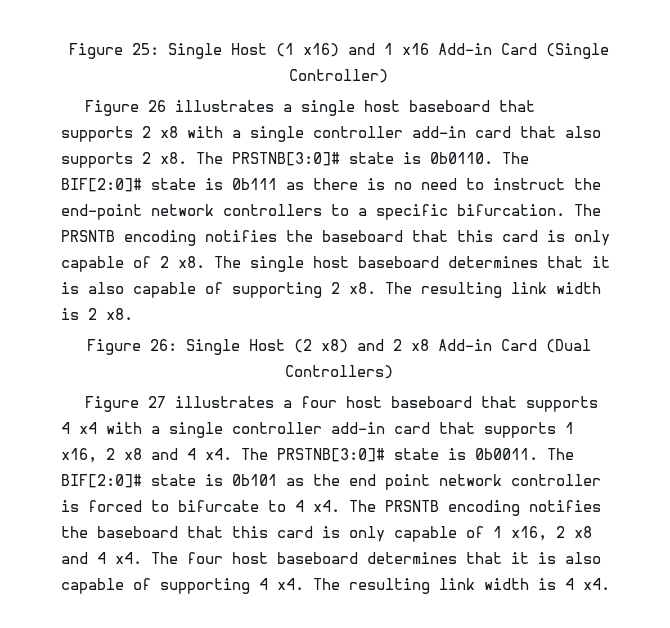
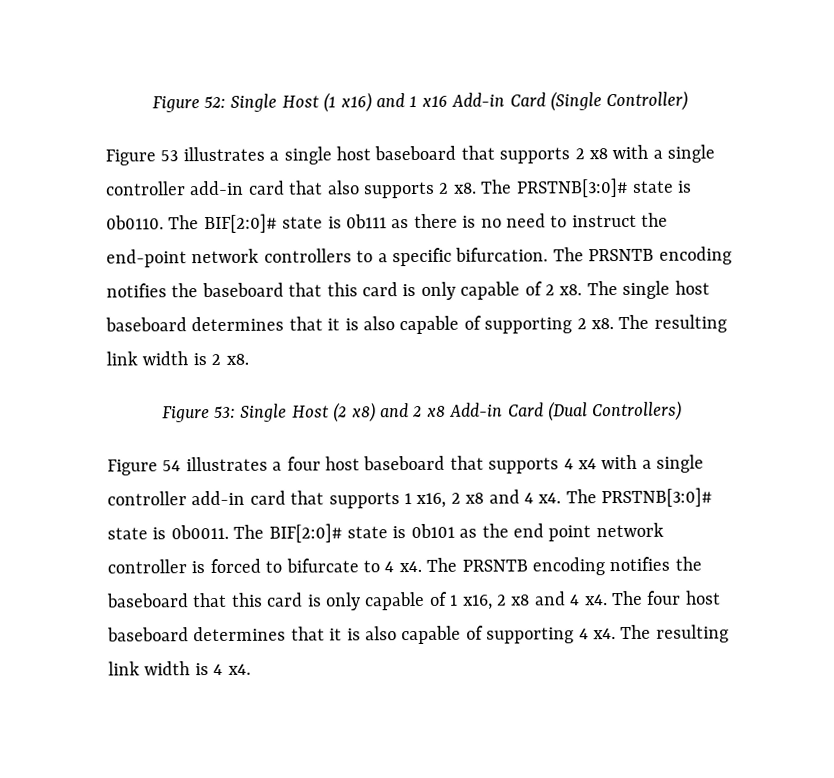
[68,43,159,59] Figure 25: -> [151,95,227,113] Figure 52:
[148,100,167,112] 26 -> [160,150,179,162] 53
[149,339,177,351] 26: -> [214,405,237,418] 53:
[148,396,167,408] 27 -> [162,460,182,472] 54

